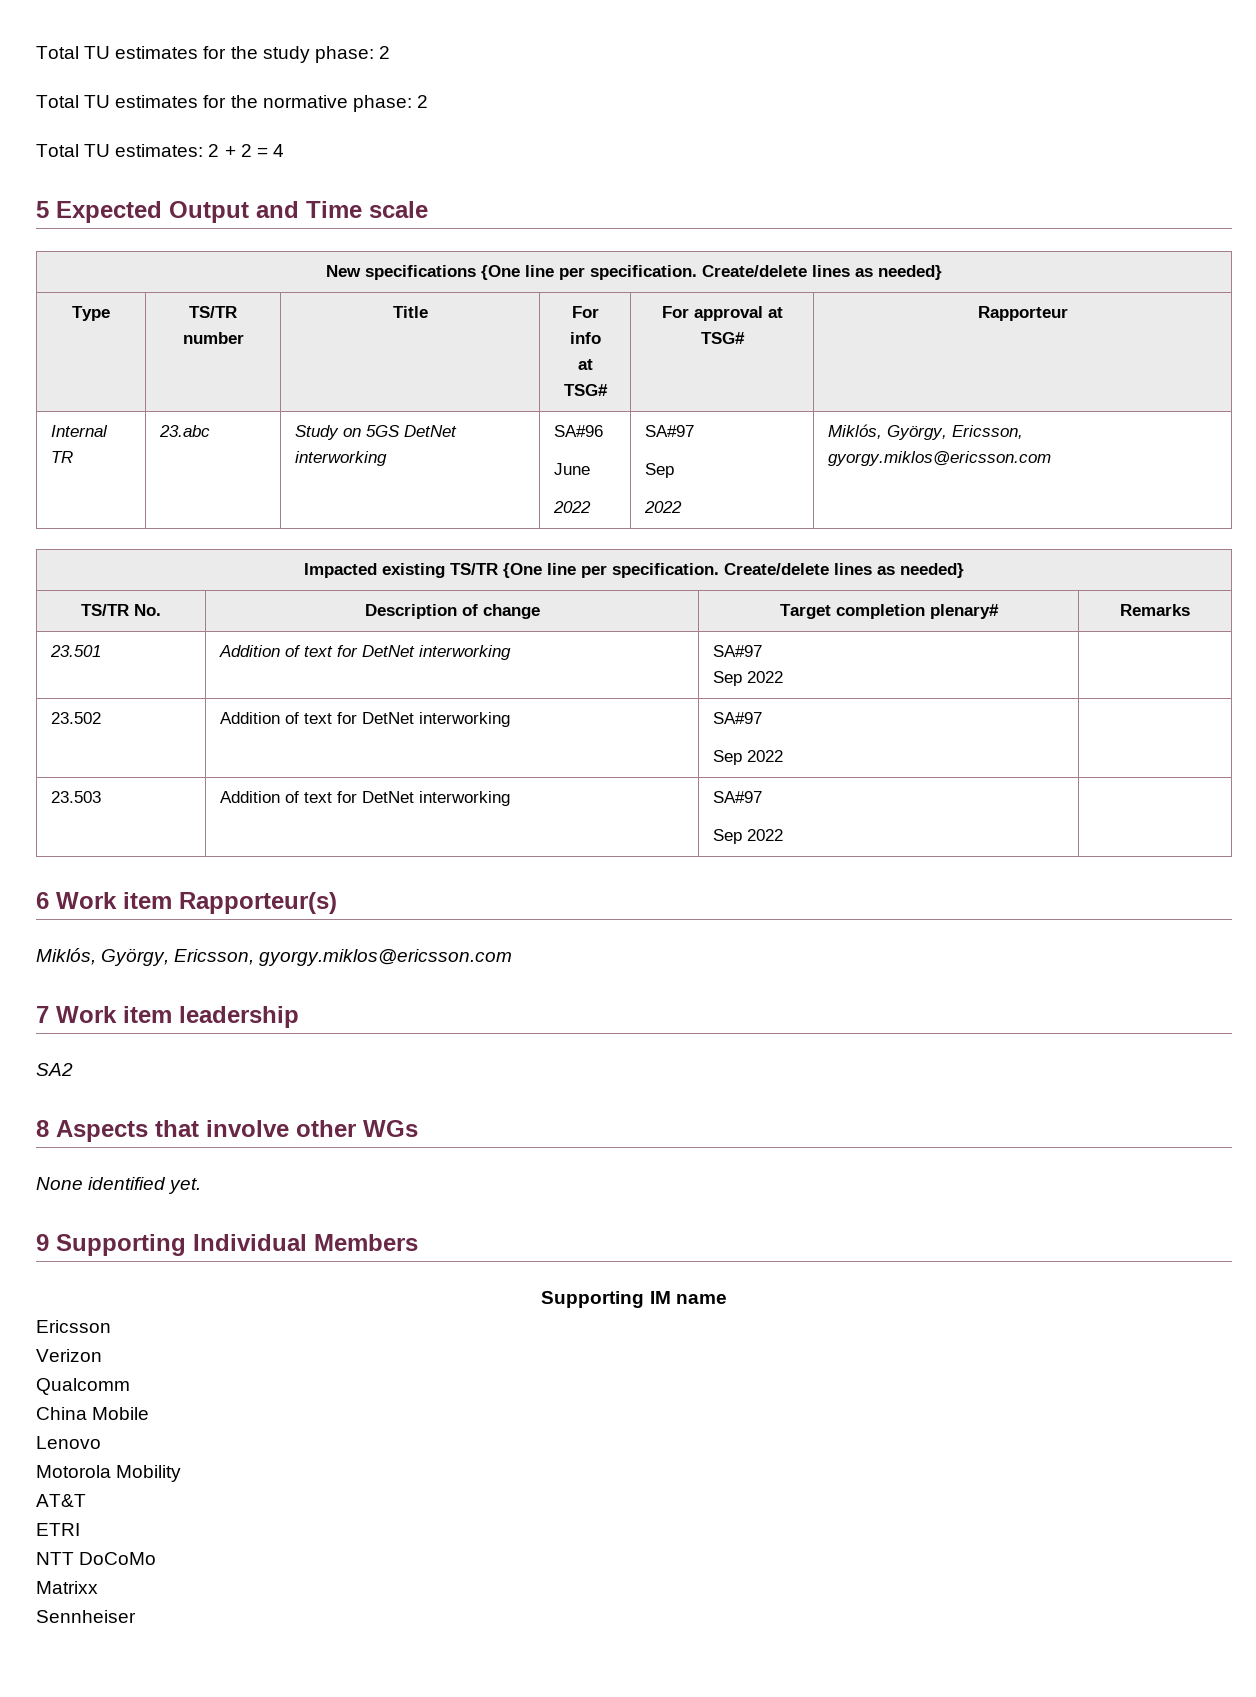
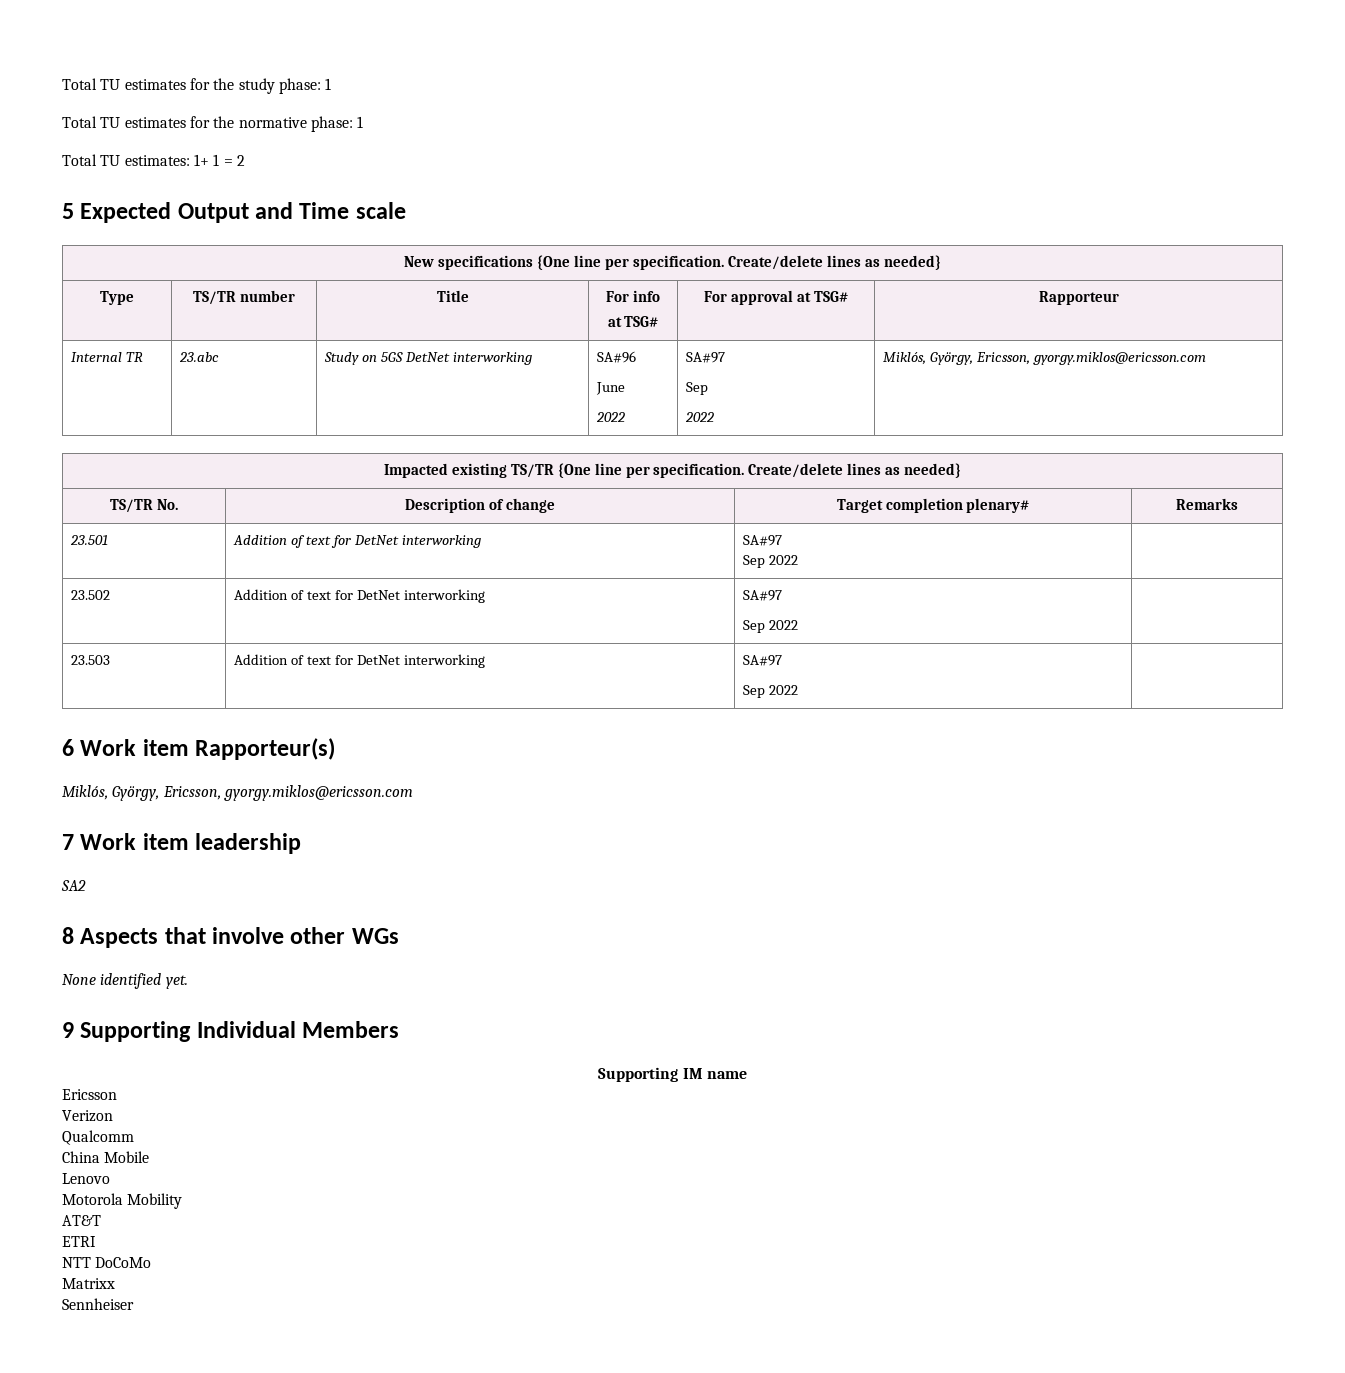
[378,46,390,59] 2 -> [325,78,332,90] 1
[416,95,428,108] 2 -> [357,116,364,128] 1
[208,144,284,157] 2 + 2 = 4 -> [193,154,245,166] 1+ 1 = 2

